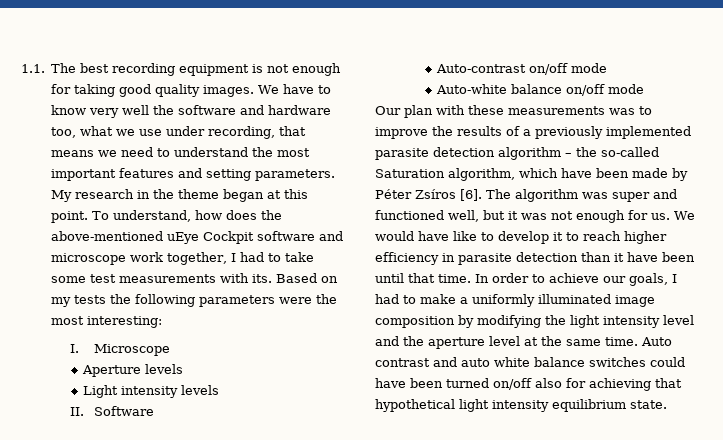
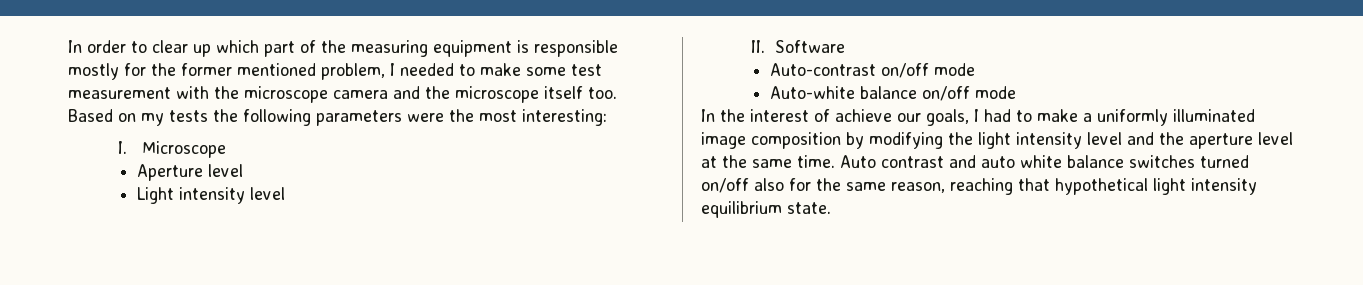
[21,63,342,76] [51,84,332,97] [51,105,332,118] [51,126,307,139] [51,147,311,157] [51,168,336,181] [51,189,309,202] [51,210,283,223] [51,231,344,244] [51,252,315,265] [51,273,273,283] 1.1. The best recording equipment is not enough for taking good quality images. We have to know very well the software and hardware too, what we use under recording, that means we need to understand the most important features and setting parameters. My research in the theme began at this point. To understand, how does the above-mentioned uEye Cockpit software and microscope work together, I had to take some test measurements with its. -> [68,40,618,57] [68,63,602,80] [68,86,617,103] In order to clear up which part of the measuring equipment is responsible mostly for the former mentioned problem, I needed to make some test measurement with the microscope camera and the microscope itself too.
[145,364,184,374] levels -> [207,164,243,177] level
[181,385,220,395] levels -> [249,187,285,200] level
[375,105,652,118] [375,126,691,139] [375,147,659,160] [375,168,688,181] [375,189,677,202] [375,210,695,223] [375,231,667,244] [375,252,695,265] [375,273,545,283] Our plan with these measurements was to improve the results of a previously implemented parasite detection algorithm – the so-called Saturation algorithm, which have been made by Péter Zsíros [6]. The algorithm was super and functioned well, but it was not enough for us. We would have like to develop it to reach higher efficiency in parasite detection than it have been until that time. In order to -> [701,109,830,122] In the interest of
[650,357,685,367] [375,378,443,388] could have been -> (1195, 161) none
[589,378,651,391] achieving -> [816,178,1013,195] the same reason, reaching

